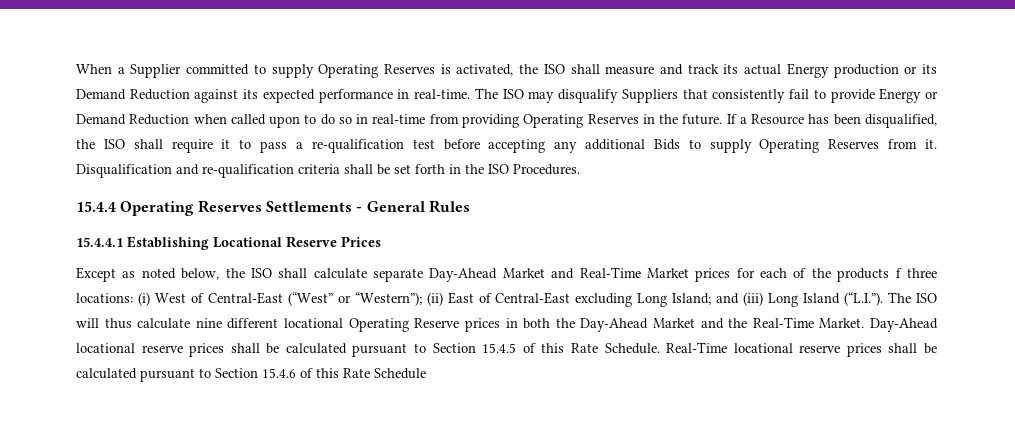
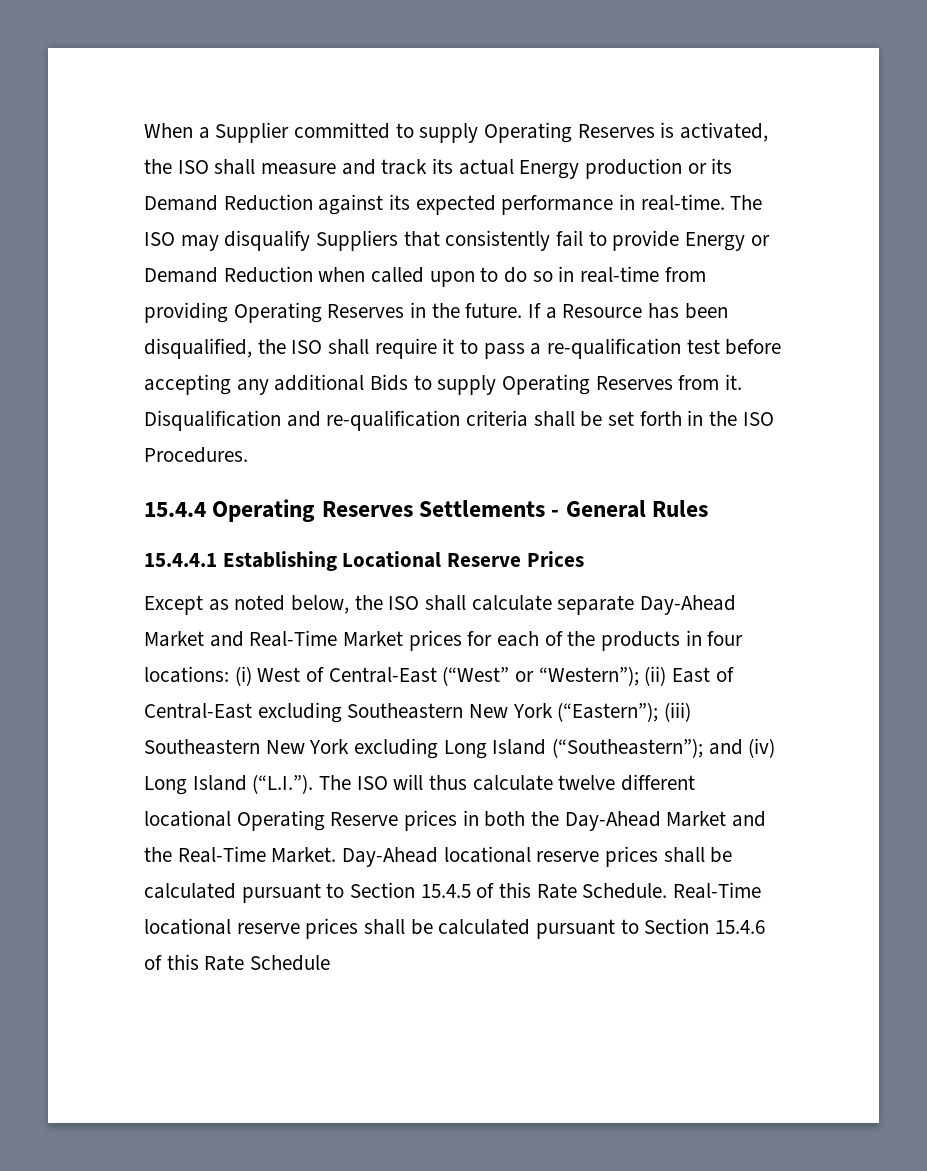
[895,268,938,278] f three -> [685,630,744,646] in four
[637,292,764,307] Long Island; and (iii) -> [347,702,692,722] [144,738,776,759] Southeastern New York (“Eastern”); (iii) Southeastern New York excluding Long Island (“Southeastern”); and (iv)
[195,318,222,328] nine -> [558,775,616,790] twelve

